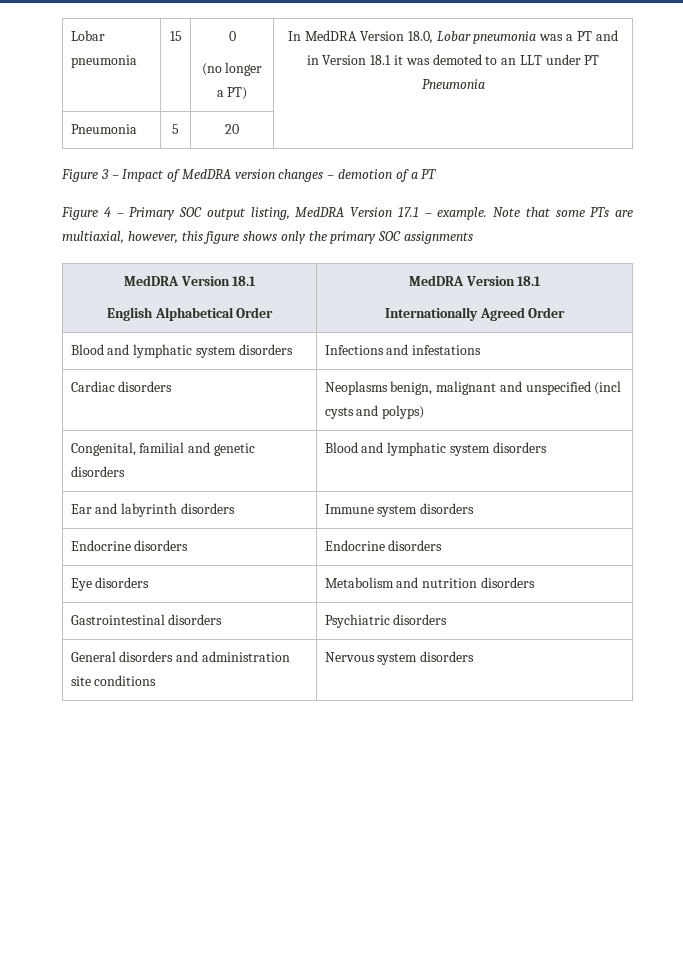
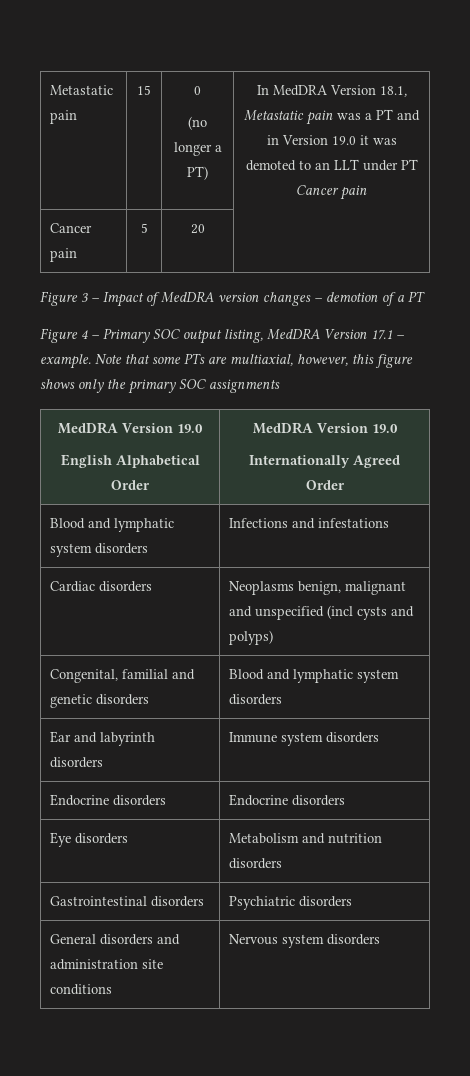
[70,30,105,41] [70,55,137,68] Lobar pneumonia -> [50,85,114,95] [50,110,78,124] Metastatic pain
[407,31,537,44] 18.0, Lobar pneumonia -> [379,86,407,97] [244,110,333,125] 18.1, Metastatic pain
[370,55,392,65] 18.1 -> [331,136,356,145] 19.0
[421,79,485,89] [70,124,137,134] Pneumonia // Pneumonia -> [296,185,367,200] [50,223,93,233] [50,248,78,262] Cancer pain // Cancer pain
[232,276,257,286] 18.1 -> [177,424,203,433] 19.0
[517,276,542,286] 18.1 -> [371,424,398,433] 19.0

